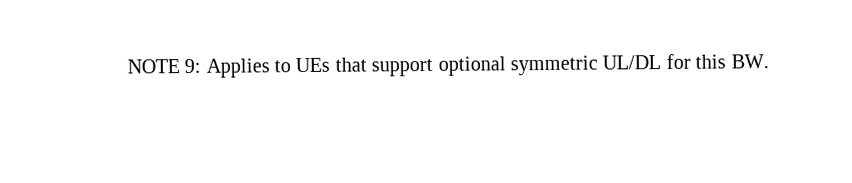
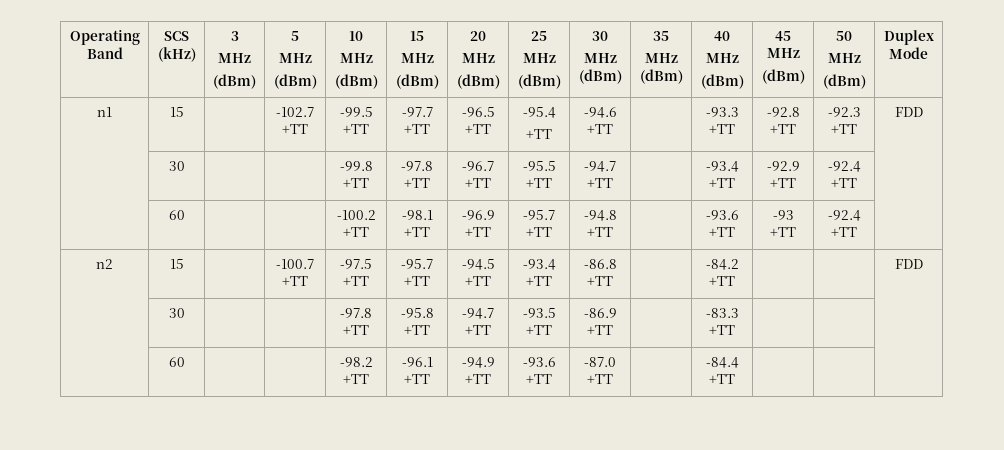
[126,53,769,78] NOTE 9: Applies to UEs that support optional symmetric UL/DL for this BW. -> [69,30,140,45] [86,47,123,59] [164,31,189,41] [157,47,196,62] [230,31,239,41] [218,53,251,63] [213,74,256,89] [291,31,299,41] [278,53,312,63] [273,74,317,89] [349,31,363,41] [339,53,373,63] [334,74,378,89] [410,31,424,41] [400,53,434,63] [395,74,439,89] [470,31,486,41] [461,53,495,63] [456,74,500,89] [531,31,547,41] [522,53,556,63] [517,74,561,89] [592,31,608,41] [583,53,617,63] [578,69,622,84] [653,31,669,41] [644,53,678,63] [639,69,683,84] [714,31,730,41] [705,53,739,63] [700,74,744,89] [775,31,791,41] [766,48,800,58] [761,69,805,84] [836,31,852,41] [827,53,861,63] [822,74,866,89] [883,30,934,45] [889,47,928,59] [97,107,112,117] [169,107,184,117] [276,107,314,117] [282,124,308,134] [339,107,373,117] [343,124,369,134] [401,107,433,117] [404,124,430,134] [461,107,495,117] [465,124,491,134] [522,107,556,118] [526,129,552,139] [583,107,617,118] [587,124,613,134] [705,107,739,117] [709,124,735,134] [766,107,800,117] [770,124,796,134] [827,107,861,117] [831,124,857,134] [894,107,923,117] [168,161,185,171] [339,161,373,171] [343,178,369,188] [401,161,433,171] [404,178,430,188] [462,161,494,171] [465,178,491,188] [522,161,556,171] [526,178,552,188] [584,161,616,172] [587,178,613,188] [705,161,739,172] [709,178,735,188] [766,161,800,171] [770,178,796,188] [827,161,861,172] [831,178,857,188] [168,210,185,220] [336,210,376,220] [343,227,369,237] [401,210,433,220] [404,227,430,237] [461,210,495,220] [465,227,491,237] [523,210,555,220] [526,227,552,237] [583,210,617,221] [587,227,613,237] [705,210,739,220] [709,227,735,237] [772,210,794,220] [770,227,796,237] [827,210,861,221] [831,227,857,237] [96,259,113,269] [169,259,184,269] [276,259,314,269] [282,276,308,286] [340,259,372,269] [343,276,369,286] [401,259,433,269] [404,276,430,286] [461,259,495,270] [465,276,491,286] [522,259,556,270] [526,276,552,286] [583,259,617,269] [587,276,613,286] [705,259,739,270] [709,276,735,286] [894,259,923,269] [168,308,185,318] [340,308,372,318] [343,325,369,335] [400,308,434,318] [404,325,430,335] [462,308,494,319] [465,325,491,335] [522,308,556,318] [526,325,552,335] [583,308,617,318] [587,325,613,335] [705,308,739,318] [709,325,735,335] [168,357,185,367] [339,357,373,367] [343,374,369,384] [401,357,433,367] [404,374,430,384] [461,357,495,368] [465,374,491,384] [522,357,556,367] [526,374,552,384] [584,357,616,367] [587,374,613,384] [705,357,739,368] [709,374,735,384] Operating Band | SCS (kHz) | 3 // MHz // (dBm) | 5 // MHz // (dBm) | 10 // MHz // (dBm) | 15 // MHz // (dBm) | 20 // MHz // (dBm) | 25 // MHz // (dBm) | 30 // MHz (dBm) | 35 // MHz (dBm) | 40 // MHz // (dBm) | 45 MHz // (dBm) | 50 // MHz // (dBm) | Duplex Mode // n1 | 15 | | -102.7 +TT | -99.5 +TT | -97.7 +TT | -96.5 +TT | -95.4 // +TT | -94.6 +TT | | -93.3 +TT | -92.8 +TT | -92.3 +TT | FDD // | 30 | | | -99.8 +TT | -97.8 +TT | -96.7 +TT | -95.5 +TT | -94.7 +TT | | -93.4 +TT | -92.9 +TT | -92.4 +TT | // | 60 | | | -100.2 +TT | -98.1 +TT | -96.9 +TT | -95.7 +TT | -94.8 +TT | | -93.6 +TT | -93 +TT | -92.4 +TT | // n2 | 15 | | -100.7 +TT | -97.5 +TT | -95.7 +TT | -94.5 +TT | -93.4 +TT | -86.8 +TT | | -84.2 +TT | | | FDD // | 30 | | | -97.8 +TT | -95.8 +TT | -94.7 +TT | -93.5 +TT | -86.9 +TT | | -83.3 +TT | | | // | 60 | | | -98.2 +TT | -96.1 +TT | -94.9 +TT | -93.6 +TT | -87.0 +TT | | -84.4 +TT | | |

